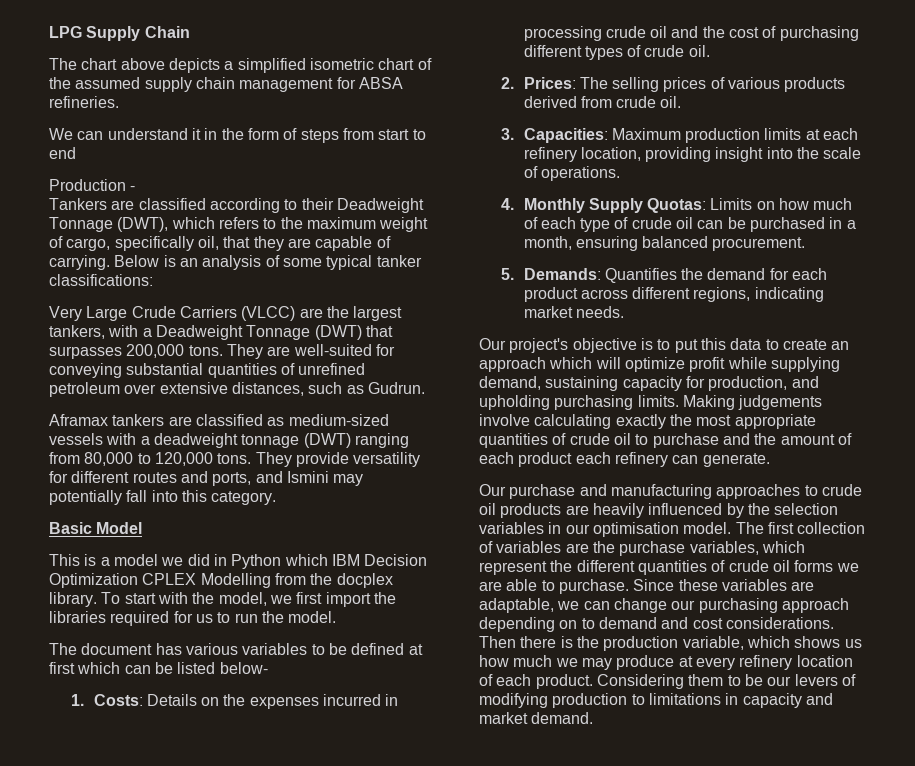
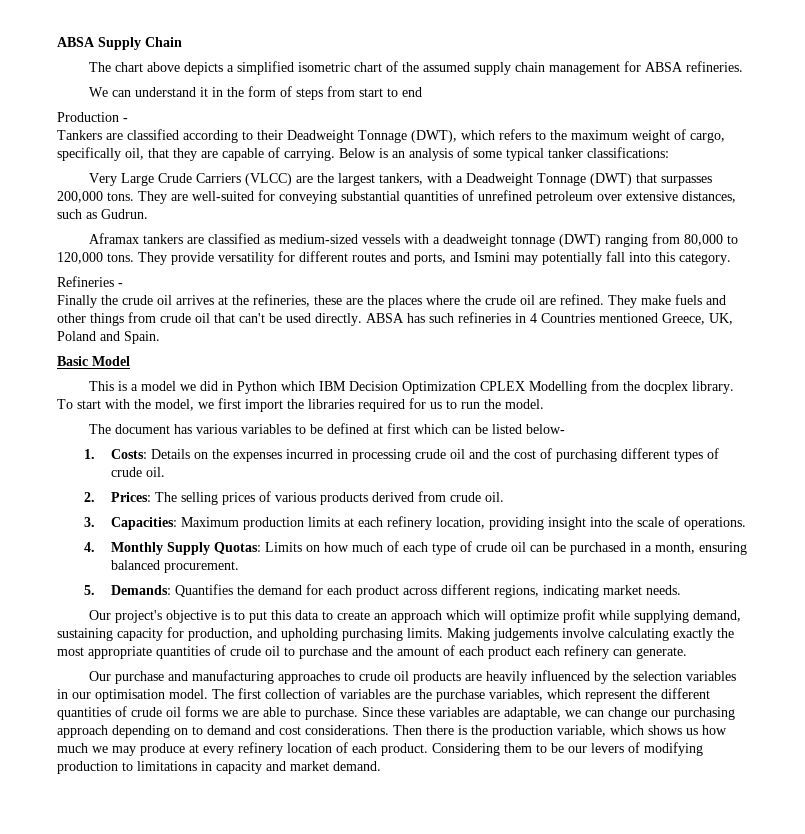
[49,26,82,38] LPG -> [57,37,95,47] ABSA
(277, 498) none -> [57,276,123,287] [57,294,726,308] [57,312,733,326] [57,331,160,344] // Refineries - // Finally the crude oil arrives at the refineries, these are the places where the crude oil are refined. They make fuels and other things from crude oil that can't be used directly. ABSA has such refineries in 4 Countries mentioned Greece, UK, Poland and Spain.

